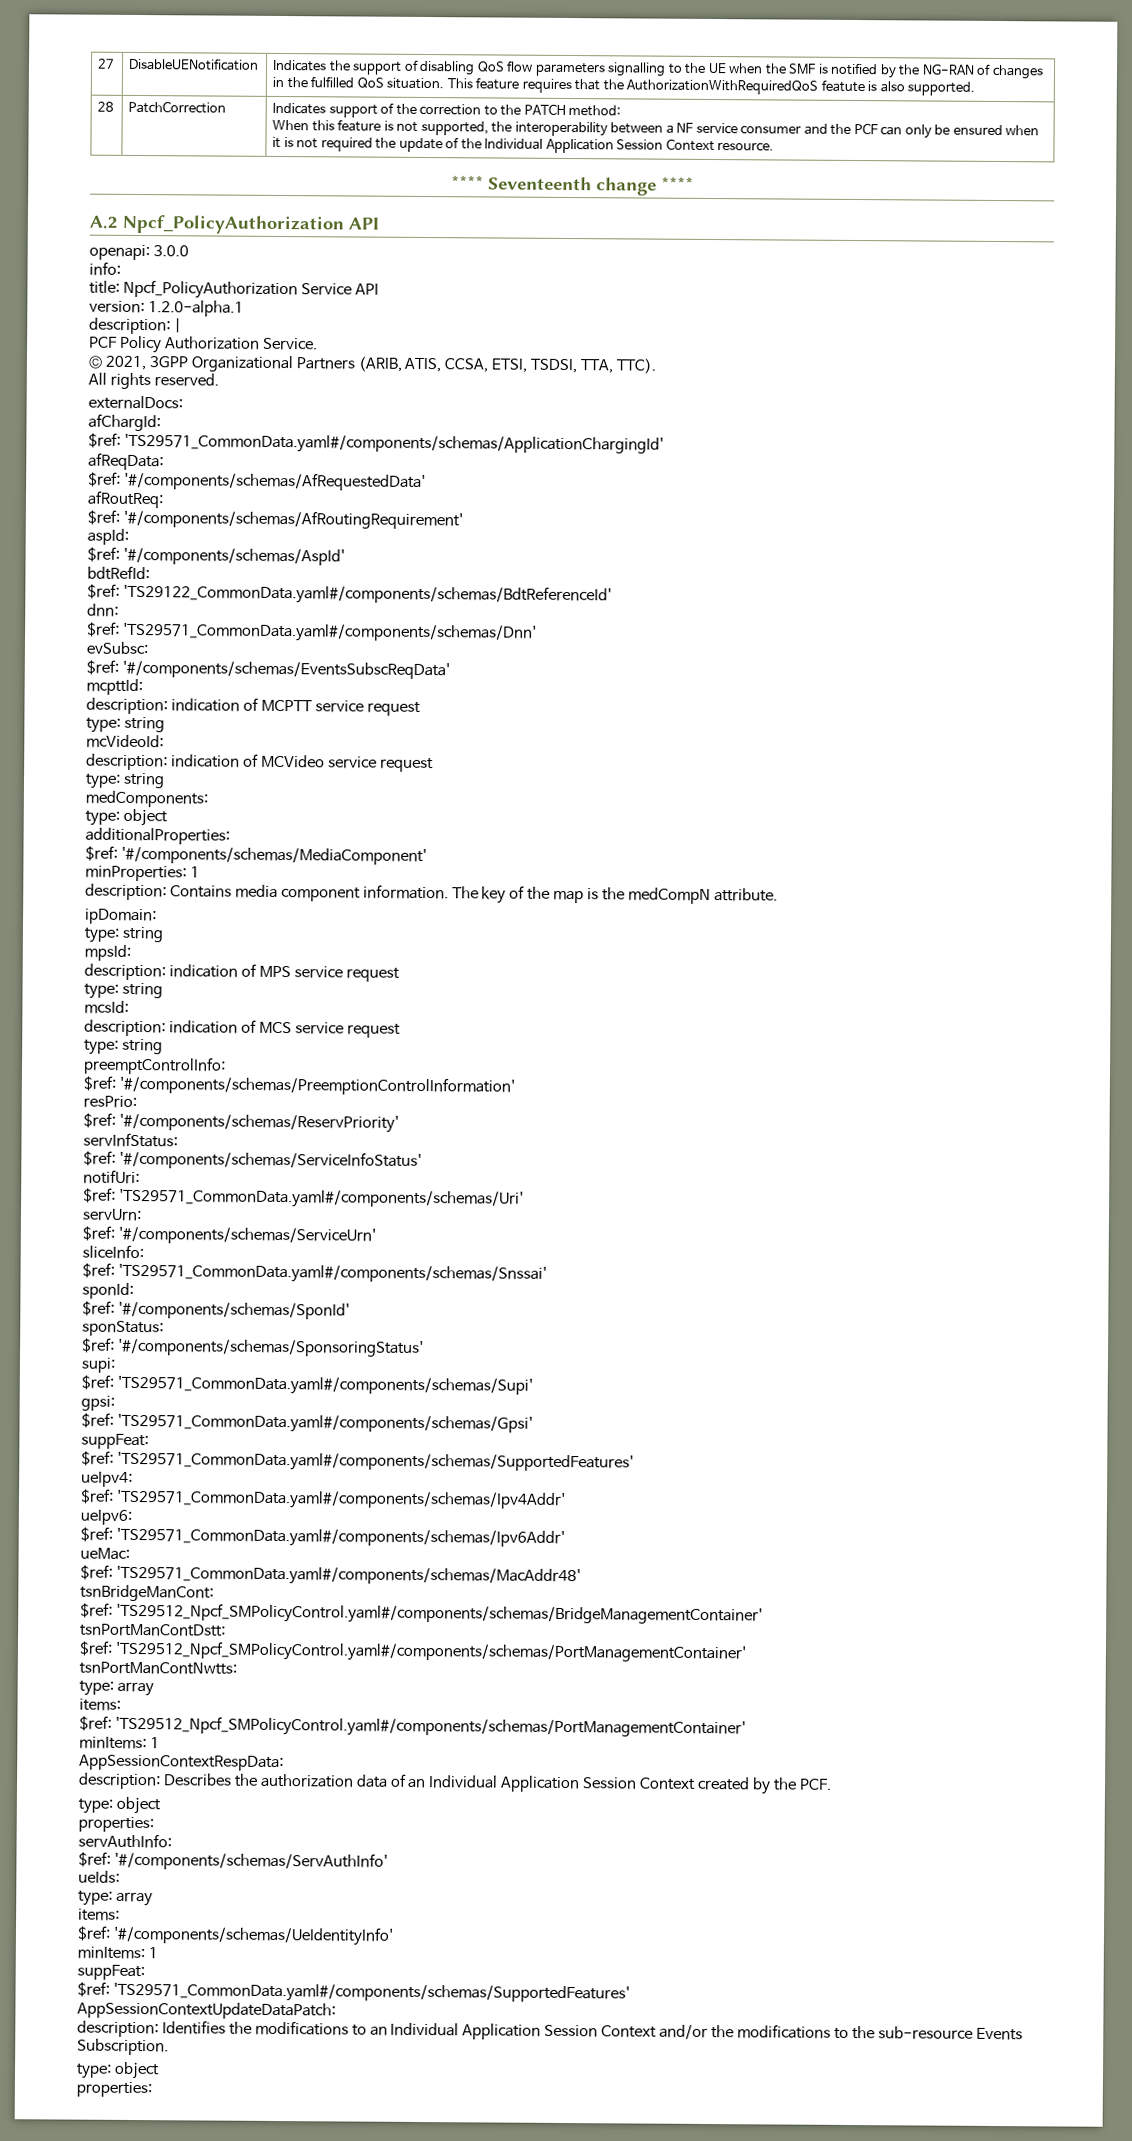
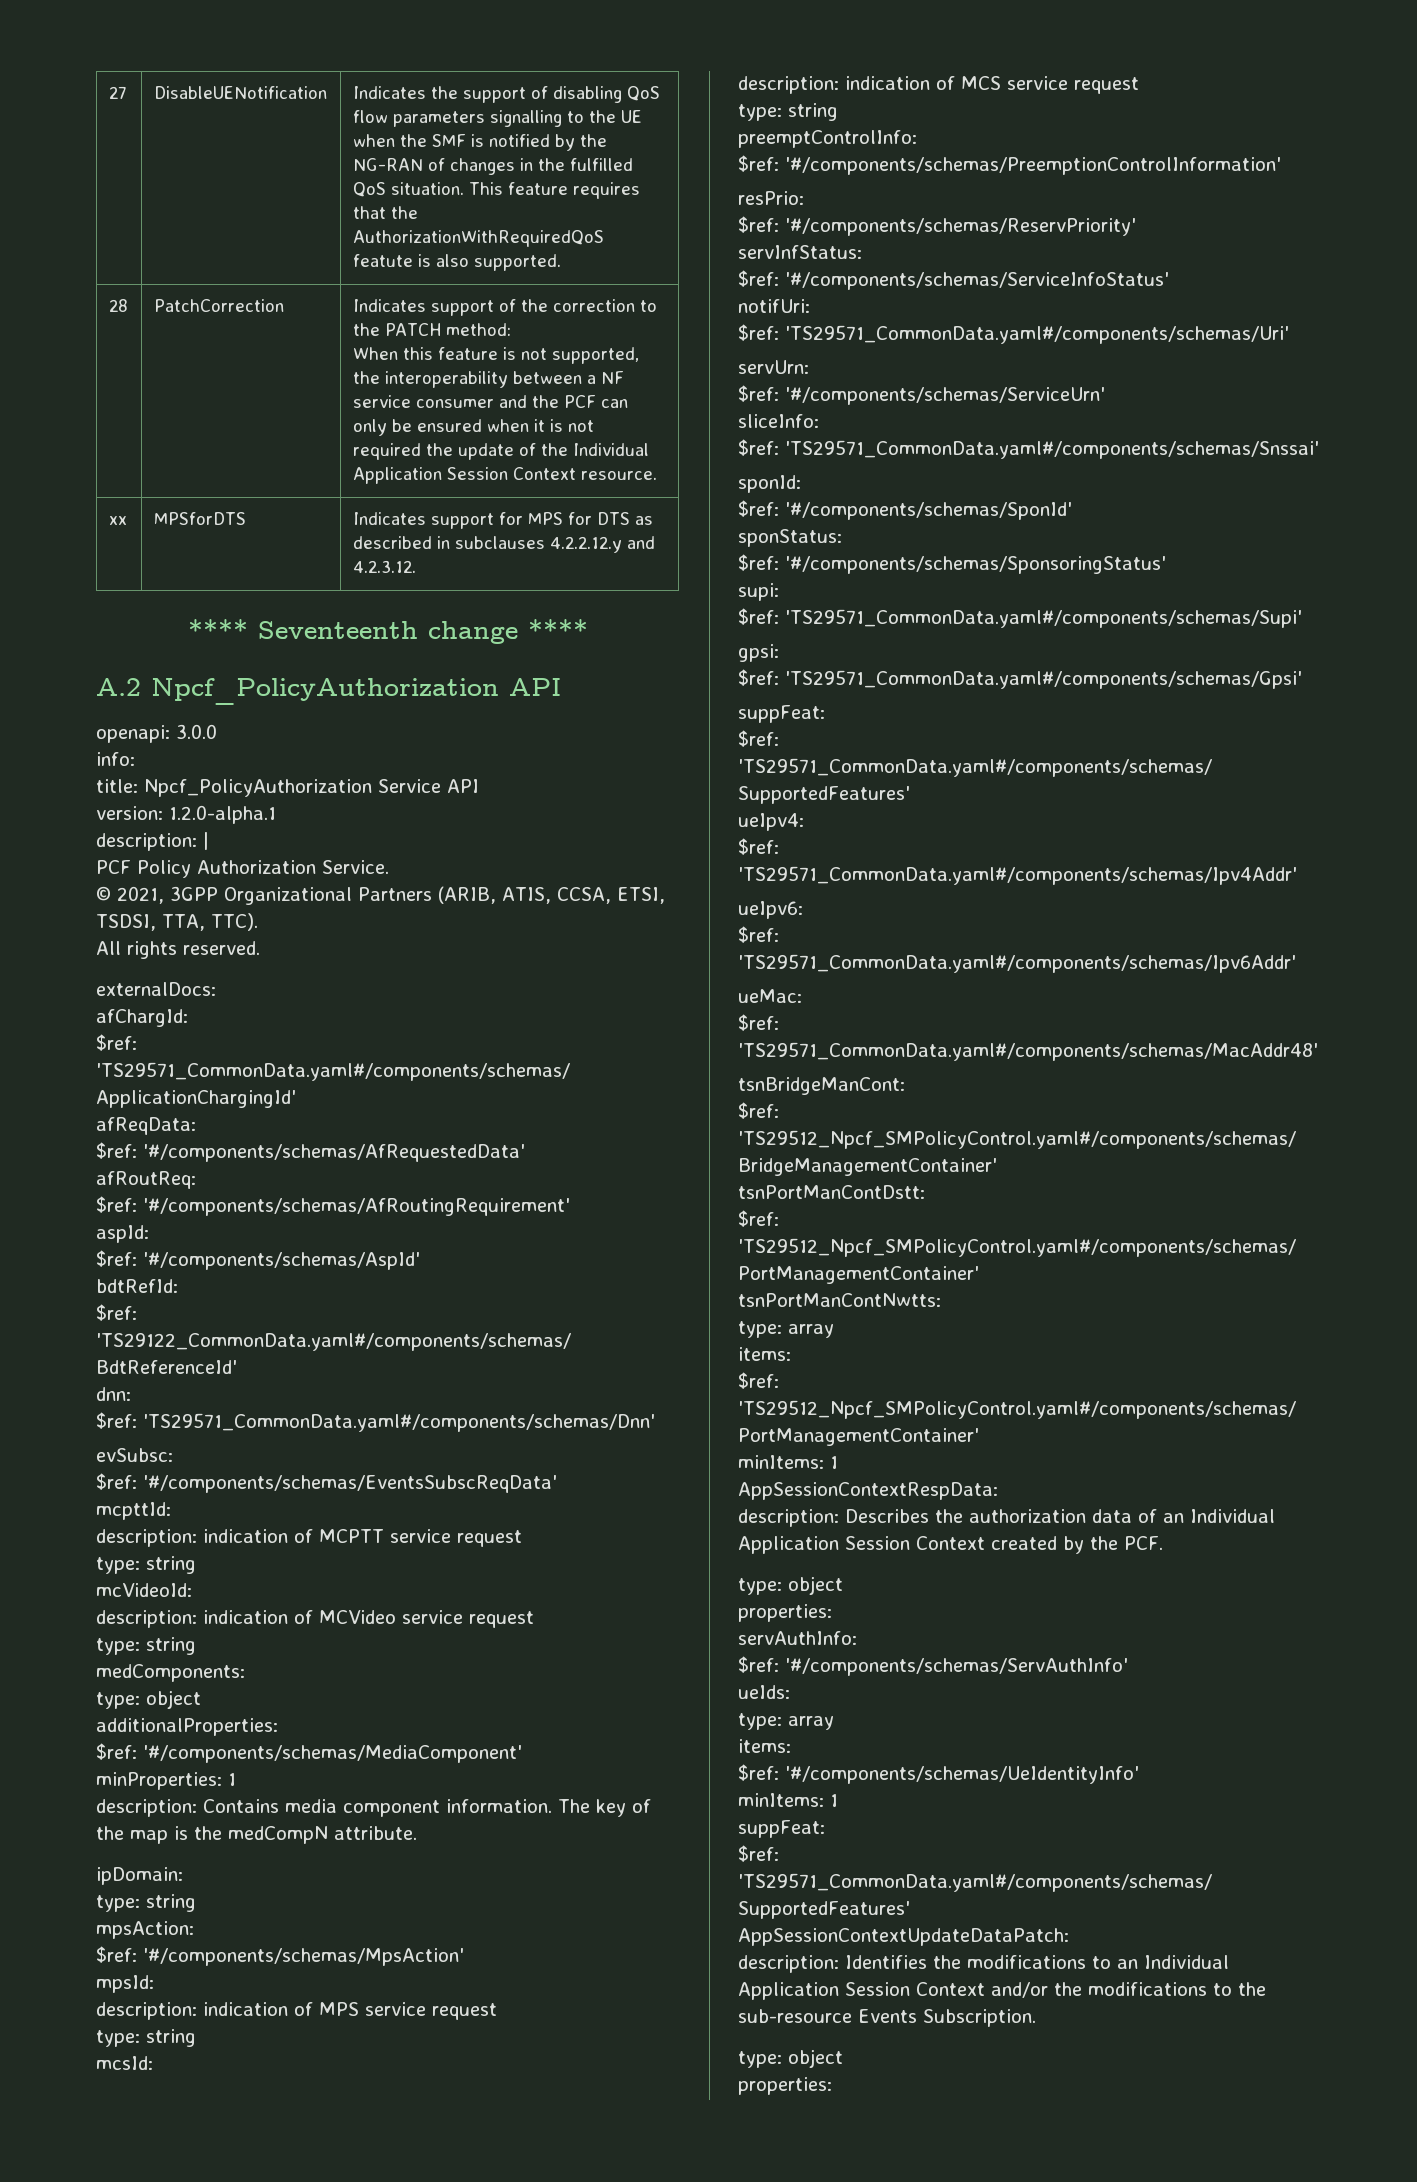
(775, 147) none -> [108,516,127,525] [153,512,246,525] [352,512,653,529] [352,536,655,553] [352,560,416,573] // xx | MPSforDTS | Indicates support for MPS for DTS as described in subclauses 4.2.2.12.y and 4.2.3.12.
(163, 934) none -> [96,1921,194,1939] [96,1946,464,1966] // mpsAction: // $ref: '#/components/schemas/MpsAction'

